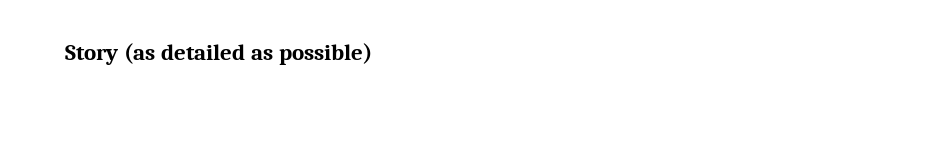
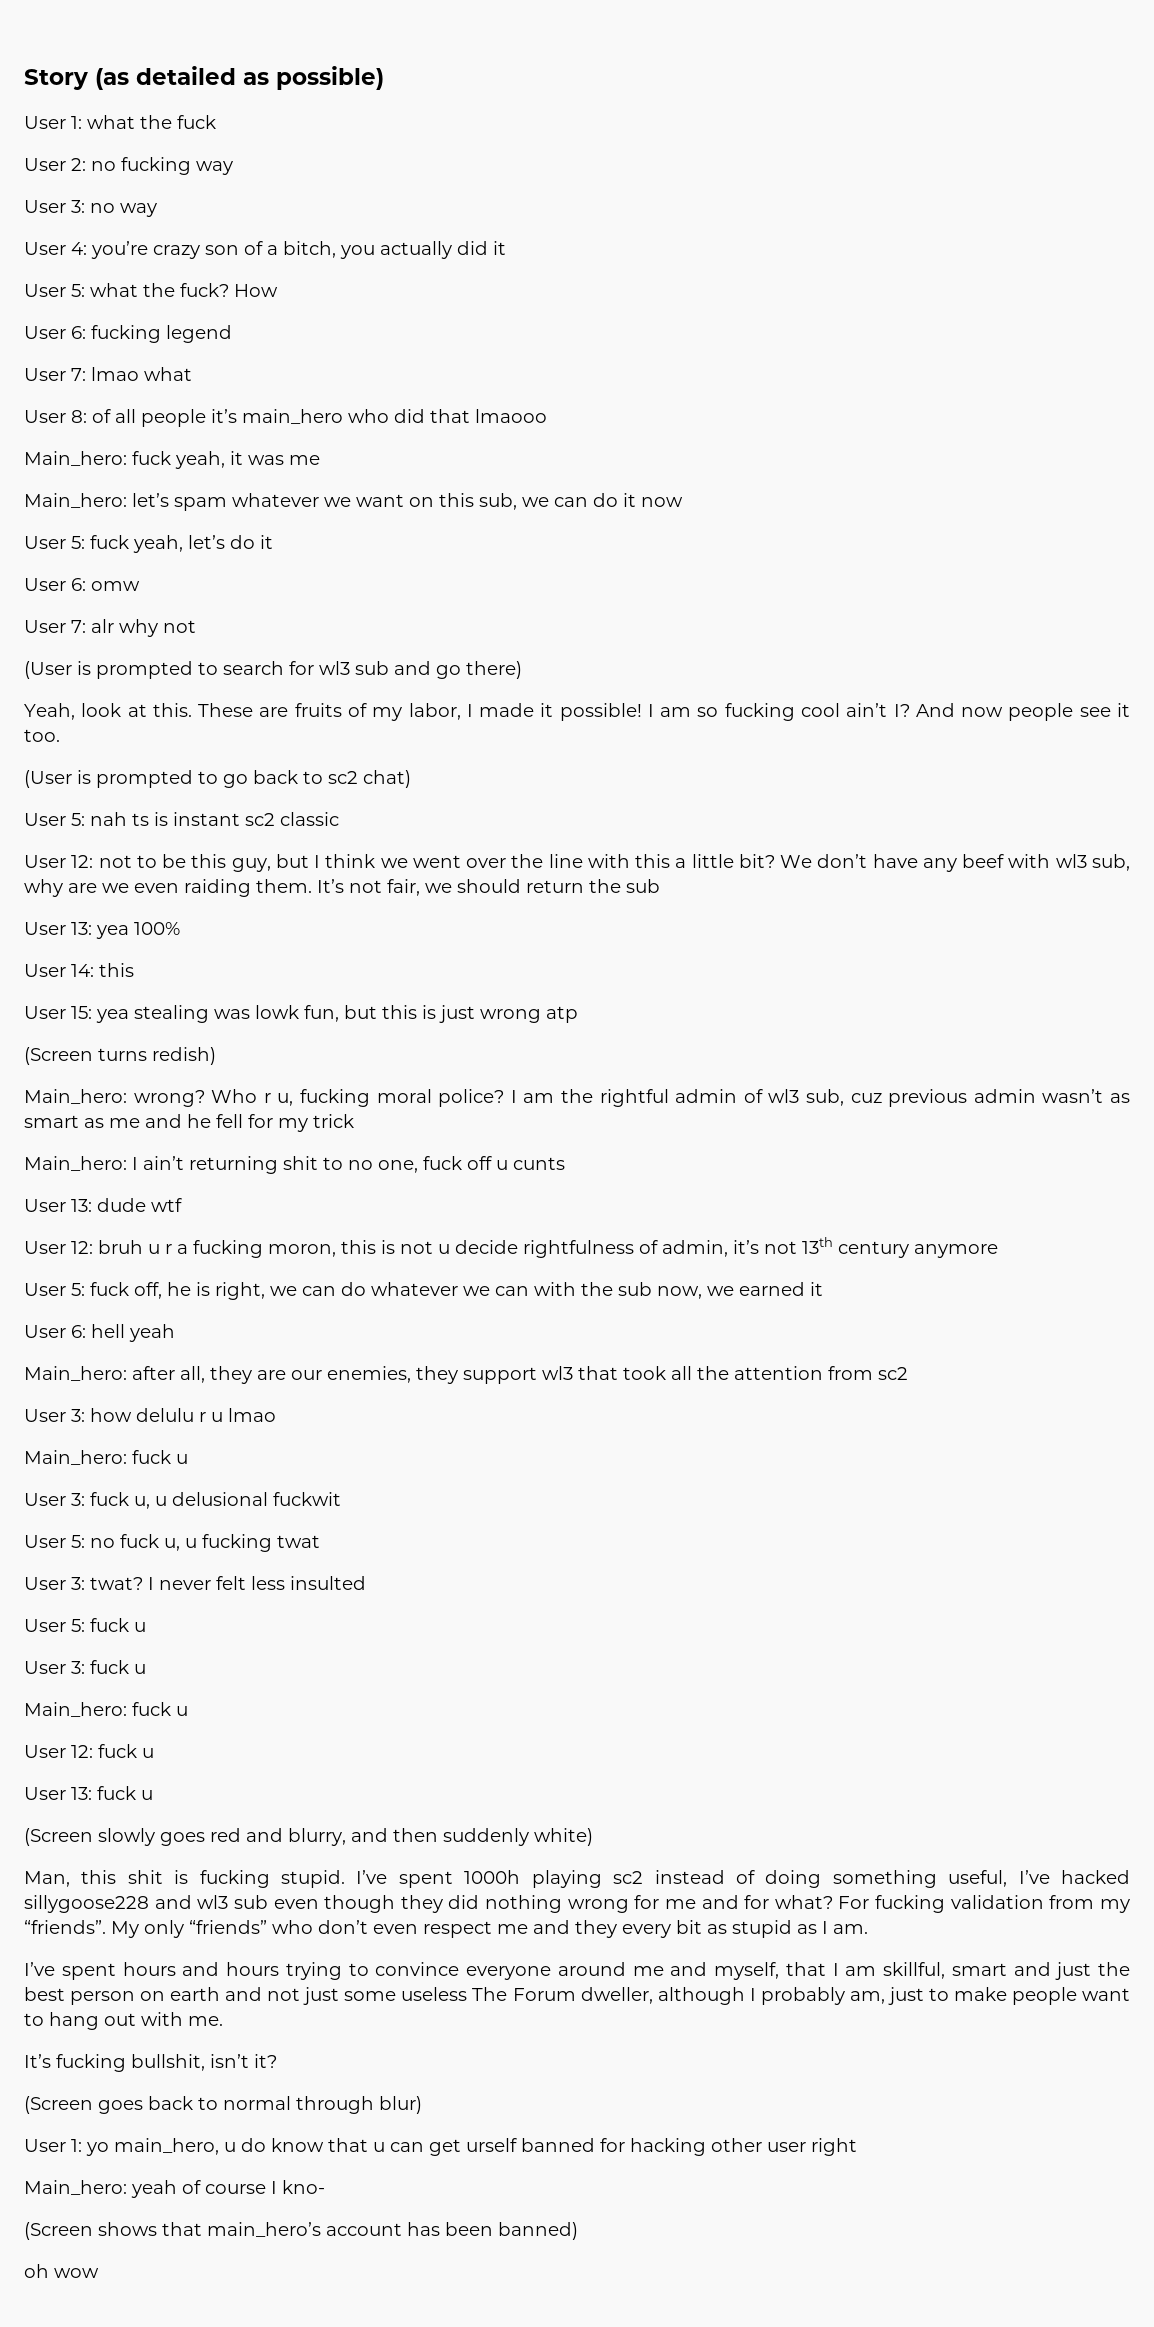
(373, 54) none -> [24,115,216,129] [24,157,233,175] [24,200,157,217] [24,241,506,259] [24,283,278,297] [24,325,232,343] [24,367,192,381] [24,409,547,427] [24,451,320,469] [24,493,683,511] [24,535,273,553] [24,578,140,591] [24,619,196,637] [24,661,522,679] [24,703,1130,721] [24,729,60,742] [24,770,411,788] [24,812,339,826] [24,854,1130,872] [24,879,660,897] [24,922,180,939] [24,963,134,977] [24,1005,578,1023] [24,1047,216,1065] [24,1089,1131,1107] [24,1114,354,1132] [24,1156,565,1174] [24,1198,182,1212] [24,1237,998,1258] [24,1282,823,1300] [24,1324,175,1342] [24,1366,908,1384] [24,1408,276,1422] [24,1450,188,1465] [24,1492,341,1509] [24,1534,320,1552] [24,1576,366,1590] [24,1618,146,1632] [24,1660,146,1674] [24,1702,188,1717] [24,1744,154,1758] [24,1786,153,1800] [24,1828,593,1846] [24,1870,1130,1888] [24,1895,1130,1913] [24,1920,868,1938] [24,1962,1130,1980] [24,1987,1130,2005] [24,2012,223,2030] [24,2054,277,2072] [24,2096,422,2114] [24,2138,857,2156] [24,2180,325,2198] [24,2222,578,2240] [24,2264,99,2278] // User 1: what the fuck // User 2: no fucking way // User 3: no way // User 4: you’re crazy son of a bitch, you actually did it // User 5: what the fuck? How // User 6: fucking legend // User 7: lmao what // User 8: of all people it’s main_hero who did that lmaooo // Main_hero: fuck yeah, it was me // Main_hero: let’s spam whatever we want on this sub, we can do it now // User 5: fuck yeah, let’s do it // User 6: omw // User 7: alr why not // (User is prompted to search for wl3 sub and go there) // Yeah, look at this. These are fruits of my labor, I made it possible! I am so fucking cool ain’t I? And now people see it too. // (User is prompted to go back to sc2 chat) // User 5: nah ts is instant sc2 classic // User 12: not to be this guy, but I think we went over the line with this a little bit? We don’t have any beef with wl3 sub, why are we even raiding them. It’s not fair, we should return the sub // User 13: yea 100% // User 14: this // User 15: yea stealing was lowk fun, but this is just wrong atp // (Screen turns redish) // Main_hero: wrong? Who r u, fucking moral police? I am the rightful admin of wl3 sub, cuz previous admin wasn’t as smart as me and he fell for my trick // Main_hero: I ain’t returning shit to no one, fuck off u cunts // User 13: dude wtf // User 12: bruh u r a fucking moron, this is not u decide rightfulness of admin, it’s not 13th century anymore // User 5: fuck off, he is right, we can do whatever we can with the sub now, we earned it // User 6: hell yeah // Main_hero: after all, they are our enemies, they support wl3 that took all the attention from sc2 // User 3: how delulu r u lmao // Main_hero: fuck u // User 3: fuck u, u delusional fuckwit // User 5: no fuck u, u fucking twat // User 3: twat? I never felt less insulted // User 5: fuck u // User 3: fuck u // Main_hero: fuck u // User 12: fuck u // User 13: fuck u // (Screen slowly goes red and blurry, and then suddenly white) // Man, this shit is fucking stupid. I’ve spent 1000h playing sc2 instead of doing something useful, I’ve hacked sillygoose228 and wl3 sub even though they did nothing wrong for me and for what? For fucking validation from my “friends”. My only “friends” who don’t even respect me and they every bit as stupid as I am. // I’ve spent hours and hours trying to convince everyone around me and myself, that I am skillful, smart and just the best person on earth and not just some useless The Forum dweller, although I probably am, just to make people want to hang out with me. // It’s fucking bullshit, isn’t it? // (Screen goes back to normal through blur) // User 1: yo main_hero, u do know that u can get urself banned for hacking other user right // Main_hero: yeah of course I kno- // (Screen shows that main_hero’s account has been banned) // oh wow

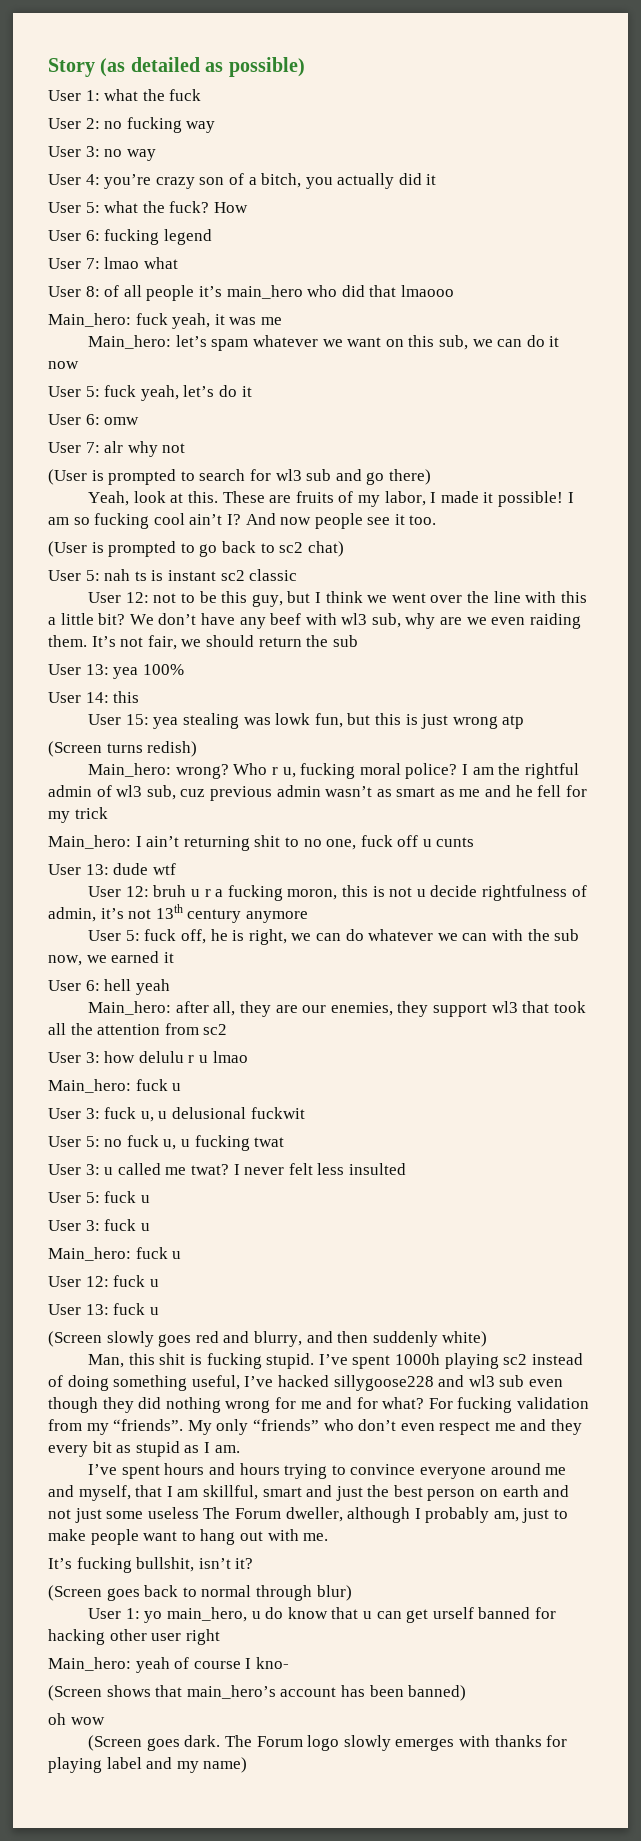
(85, 1583) none -> [104,1163,187,1175] u called me
(99, 2273) none -> [88,1735,568,1751] [48,1757,248,1773] // (Screen goes dark. The Forum logo slowly emerges with thanks for playing label and my name)

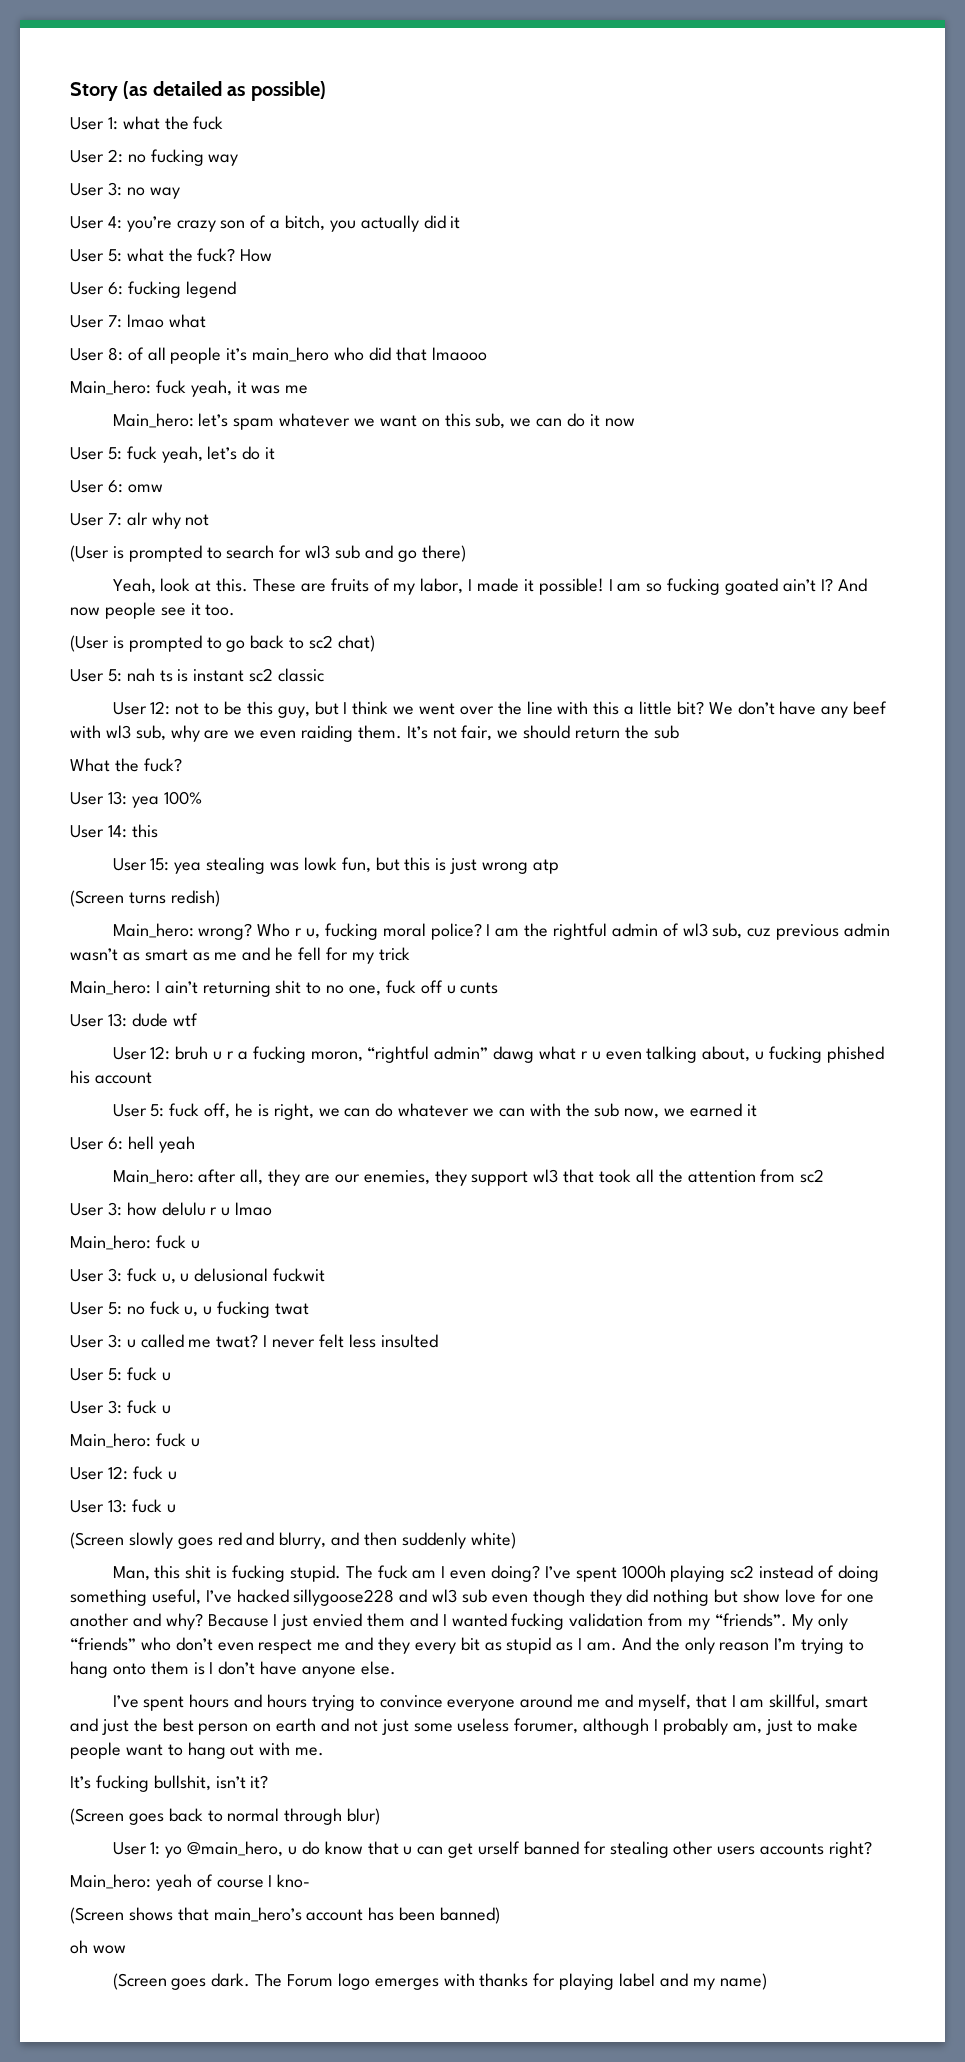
[153,513,185,525] cool -> [725,578,779,595] goated
(358, 641) none -> [70,758,182,772] // What the fuck?
[341,885,587,901] [48,904,308,923] this is not u decide rightfulness of admin, it’s not 13th century anymore -> [367,1046,884,1063] [70,1070,152,1084] “rightful admin” dawg what r u even talking about, u fucking phished his account
(315, 1361) none -> [345,1565,541,1582] The fuck am I even doing?
[225,1397,453,1413] wrong for me and for what? For -> [714,1589,874,1603] [70,1613,507,1630] but show love for one another and why? Because I just envied them and I wanted
(240, 1449) none -> [621,1637,865,1654] [70,1661,396,1678] And the only reason I’m trying to hang onto them is I don’t have anyone else.
[203,1507,343,1522] The Forum dweller, -> [514,1718,579,1734] forumer,
[167,1607,248,1622] main_hero, -> [187,1841,284,1857] @main_hero,
[48,1629,220,1645] hacking other user right -> [609,1841,873,1858] stealing other users accounts right?
[343,1735,391,1751] slowly -> (370, 1981) none

